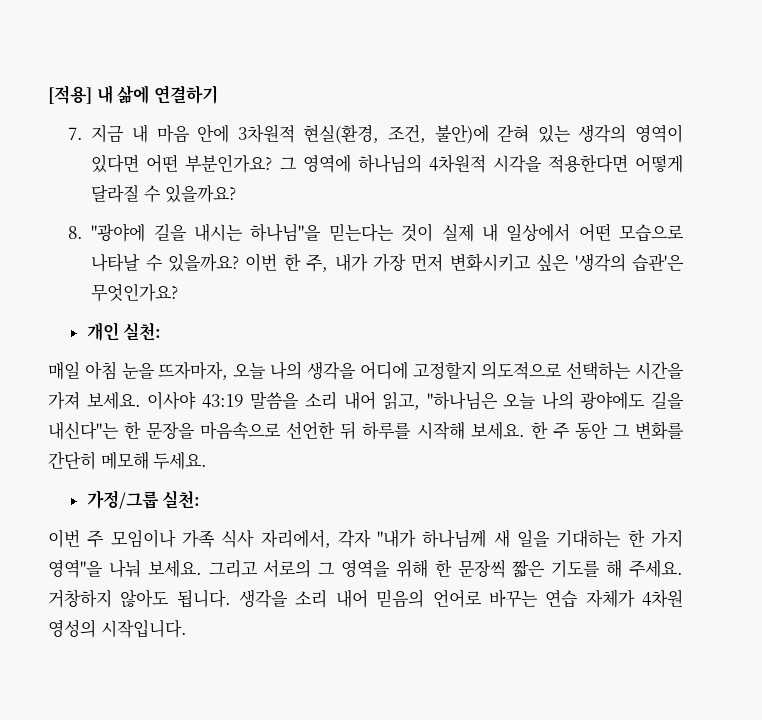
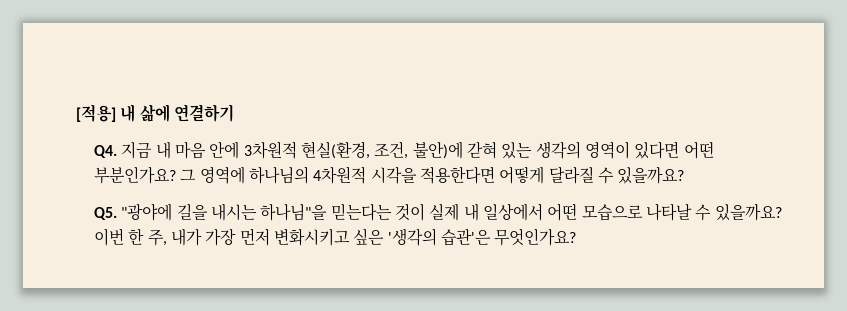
[67,127,83,140] 7. -> [94,145,118,158] Q4.
[67,226,83,239] 8. -> [94,207,118,220] Q5.
[86,322,162,341] [48,361,684,380] [48,391,684,410] [48,421,685,440] [48,451,208,470] [86,490,201,509] [48,529,683,548] [48,559,683,578] [48,589,684,608] [48,619,187,638] // 개인 실천: // 매일 아침 눈을 뜨자마자, 오늘 나의 생각을 어디에 고정할지 의도적으로 선택하는 시간을 가져 보세요. 이사야 43:19 말씀을 소리 내어 읽고, "하나님은 오늘 나의 광야에도 길을 내신다"는 한 문장을 마음속으로 선언한 뒤 하루를 시작해 보세요. 한 주 동안 그 변화를 간단히 메모해 두세요. // 가정/그룹 실천: // 이번 주 모임이나 가족 식사 자리에서, 각자 "내가 하나님께 새 일을 기대하는 한 가지 영역"을 나눠 보세요. 그리고 서로의 그 영역을 위해 한 문장씩 짧은 기도를 해 주세요. 거창하지 않아도 됩니다. 생각을 소리 내어 믿음의 언어로 바꾸는 연습 자체가 4차원 영성의 시작입니다. -> (577, 237) none

